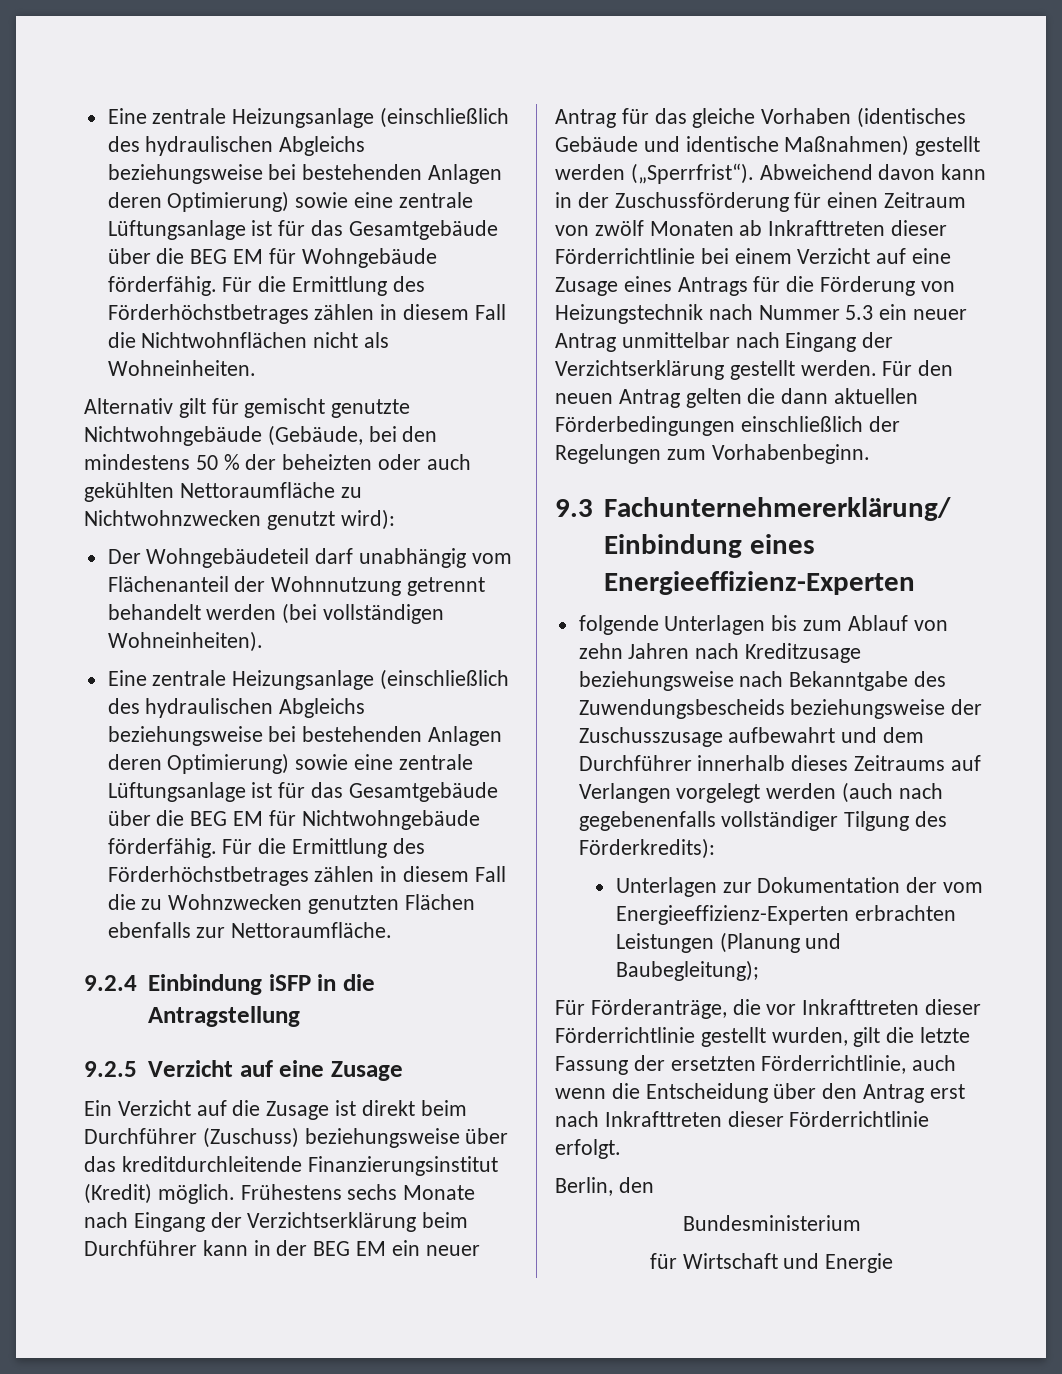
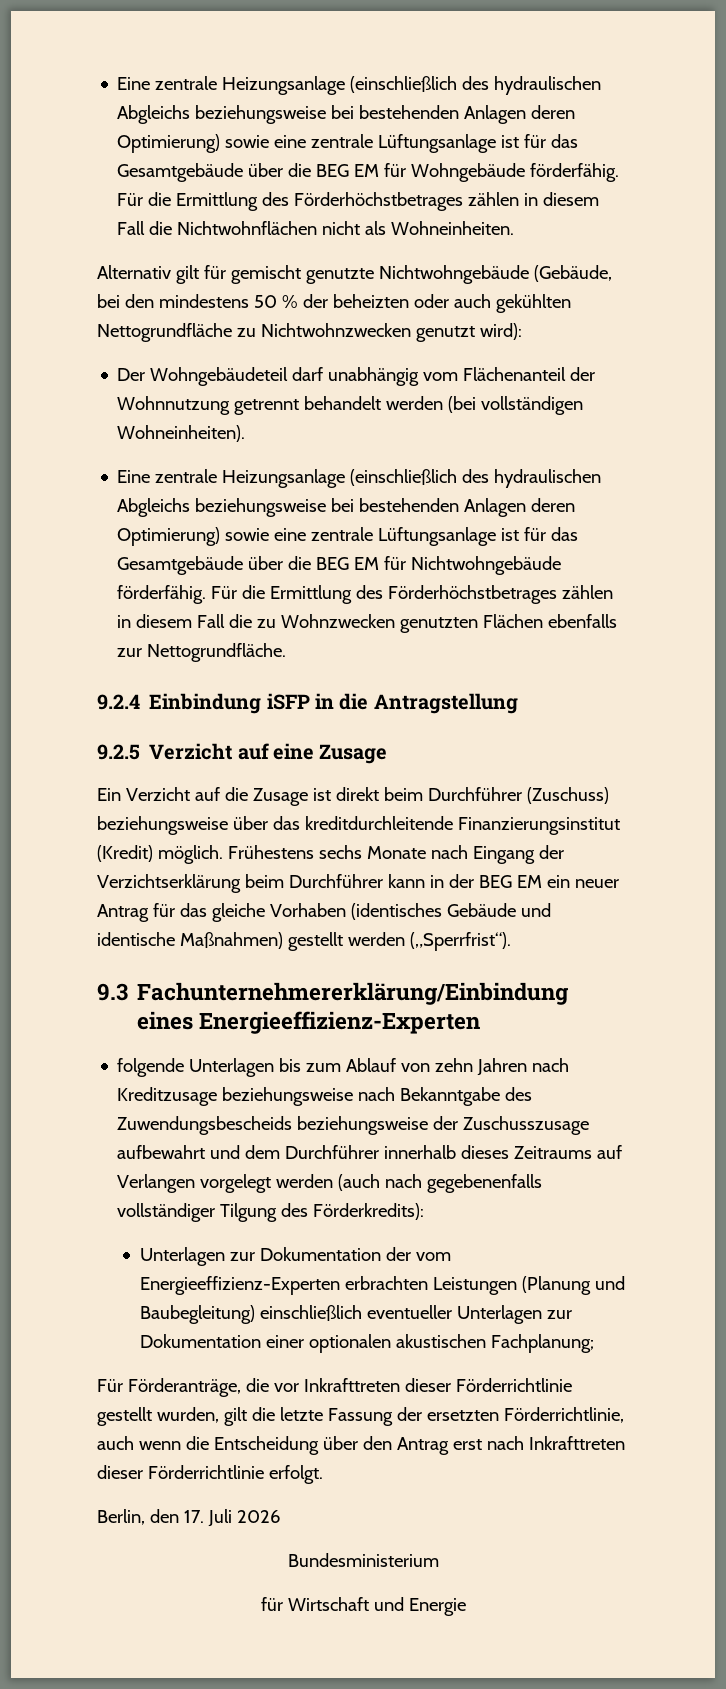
[179,482,335,498] Nettoraumfläche -> [97,323,232,342] Nettogrundfläche
[231,922,393,938] Nettoraumfläche. -> [147,643,287,662] Nettogrundfläche.
[759,164,987,180] [555,192,967,212] [555,220,948,236] [555,248,952,264] [555,276,955,296] [555,304,968,324] [555,332,894,352] [555,360,954,380] [555,388,919,408] [555,416,900,436] [555,444,870,464] Abweichend davon kann in der Zuschussförderung für einen Zeitraum von zwölf Monaten ab Inkrafttreten dieser Förderrichtlinie bei einem Verzicht auf eine Zusage eines Antrags für die Förderung von Heizungstechnik nach Nummer 5.3 ein neuer Antrag unmittelbar nach Eingang der Verzichtserklärung gestellt werden. Für den neuen Antrag gelten die dann aktuellen Förderbedingungen einschließlich der Regelungen zum Vorhabenbeginn. -> (511, 941) none
[615,960,759,981] Baubegleitung); -> [139,1305,572,1324] [139,1334,594,1353] Baubegleitung) einschließlich eventueller Unterlagen zur Dokumentation einer optionalen akustischen Fachplanung;
(654, 1185) none -> [183,1509,281,1527] 17. Juli 2026

